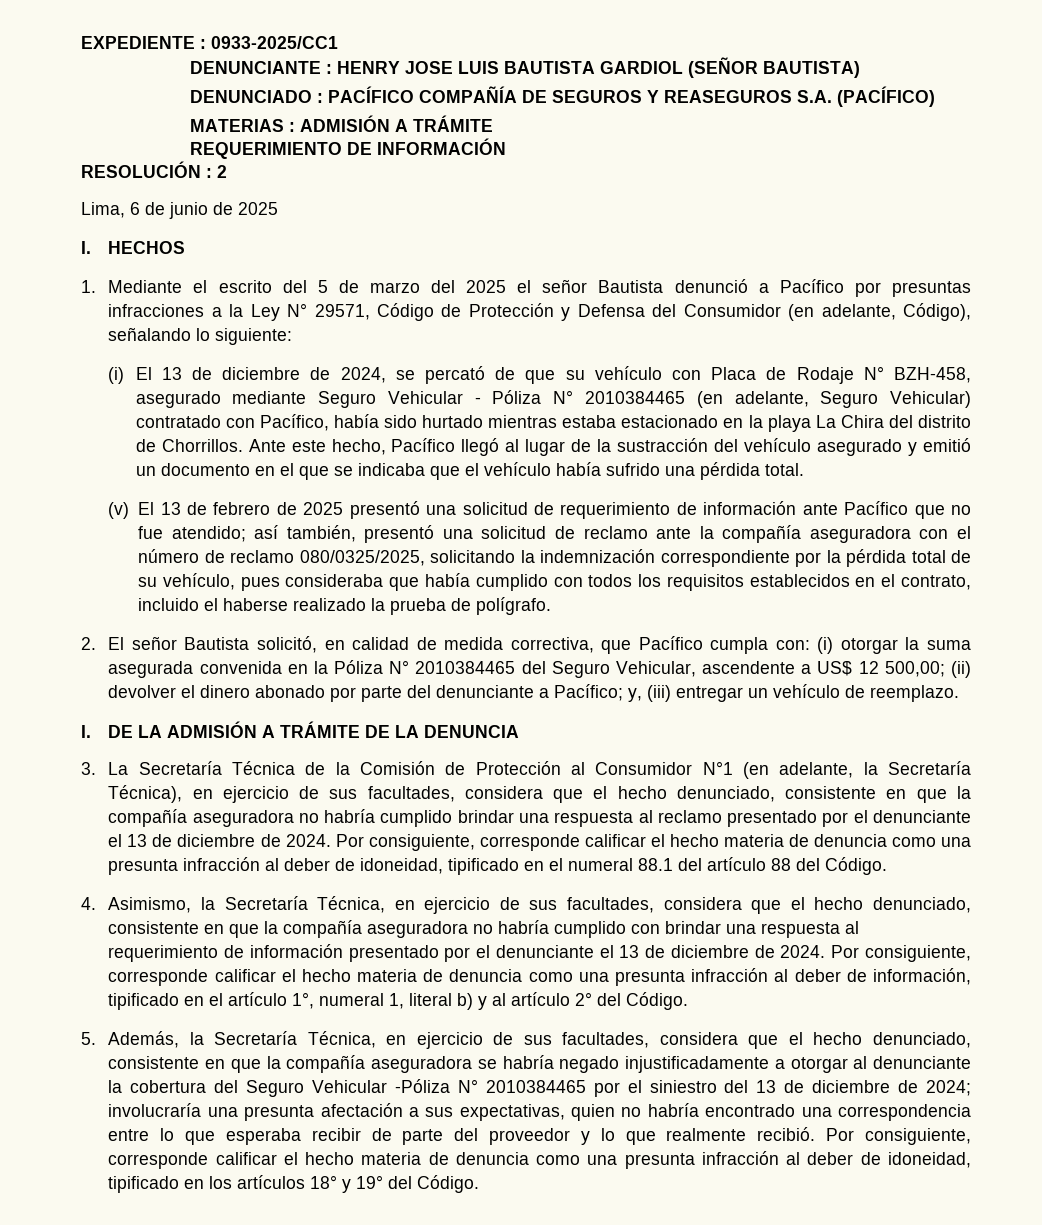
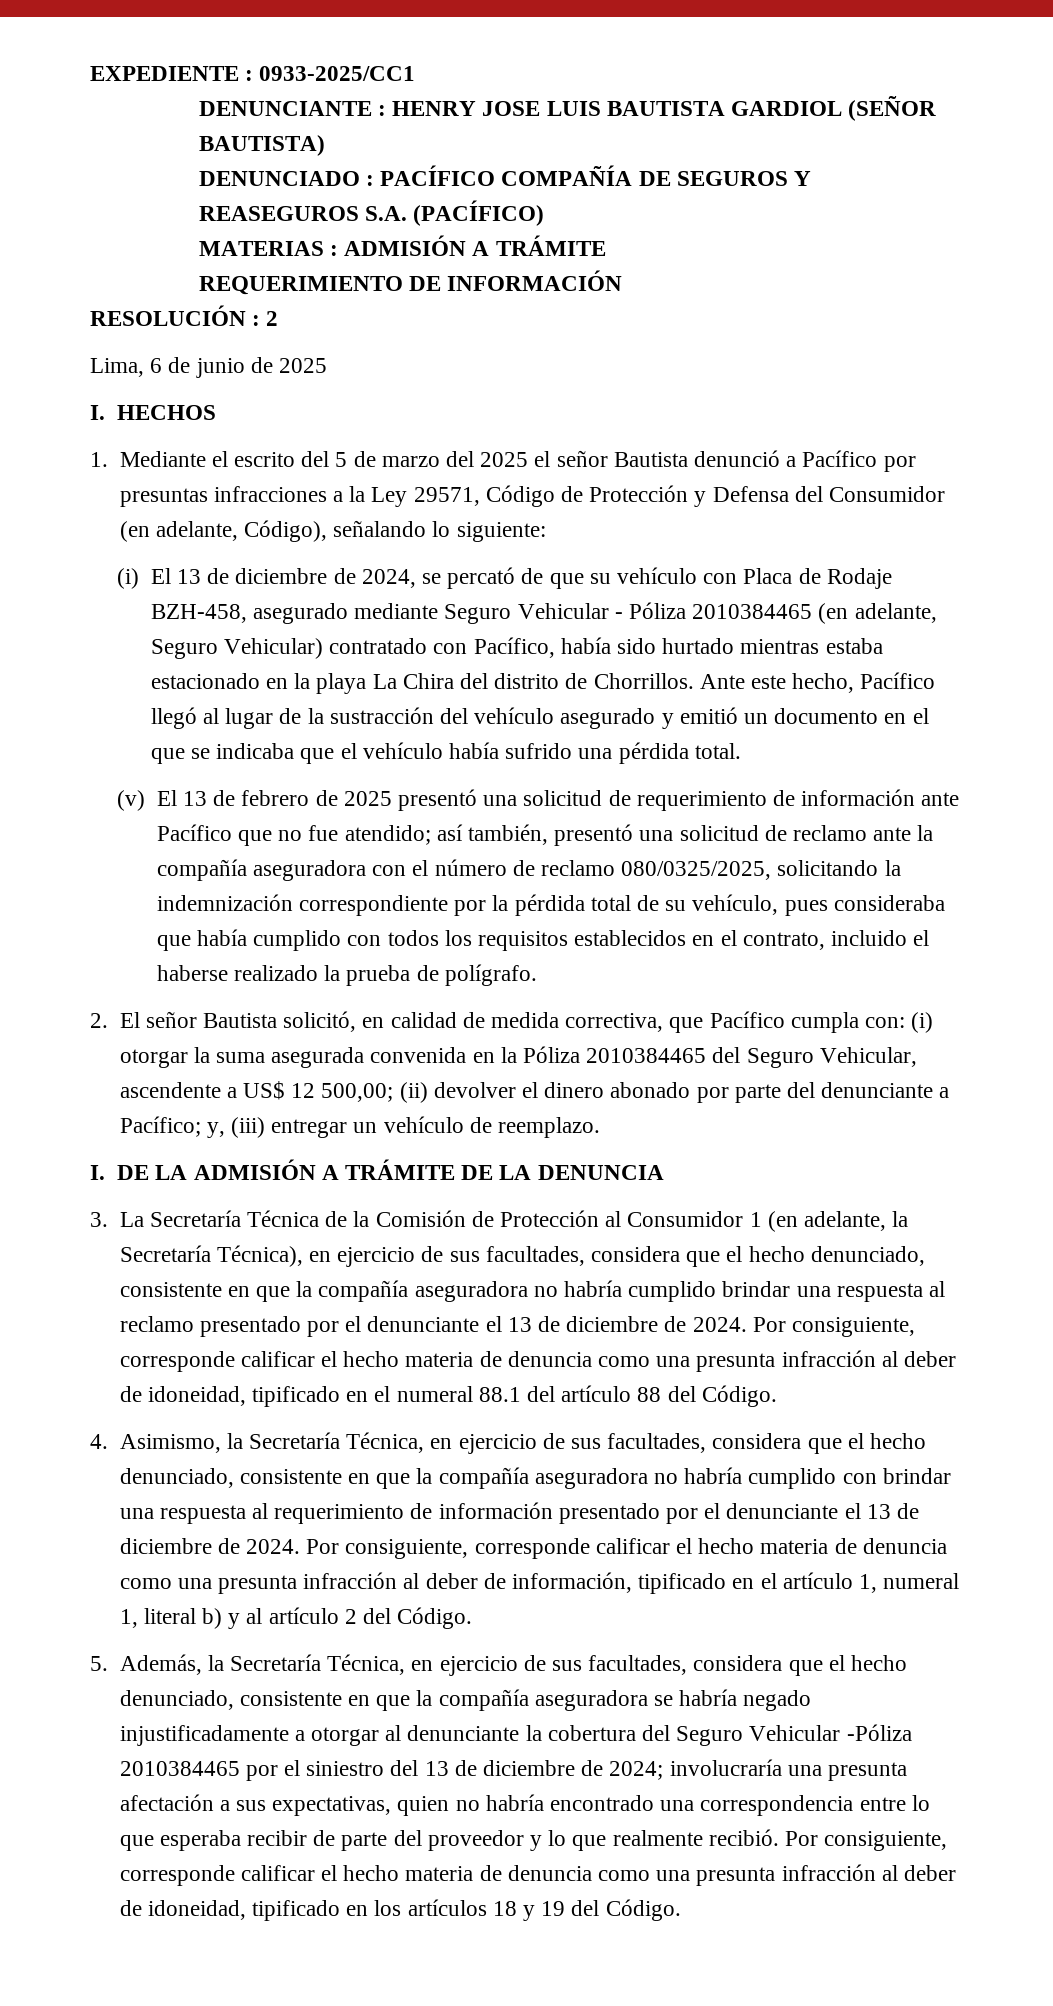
[287,303,308,317] N° -> (408, 497) none
[863,366,884,380] N° -> (892, 578) none
[553,390,574,404] N° -> (686, 610) none
[389,660,410,674] N° -> (580, 1054) none
[702,761,733,775] N°1 -> [749,1212,762,1227] 1
[292,992,315,1009] 1°, -> [859,1574,878,1593] 1,
[575,992,593,1006] 2° -> [344,1609,357,1624] 2
[457,1079,478,1093] N° -> (912, 1732) none
[310,1175,384,1193] 18° y 19° -> [492,1901,566,1921] 18 y 19

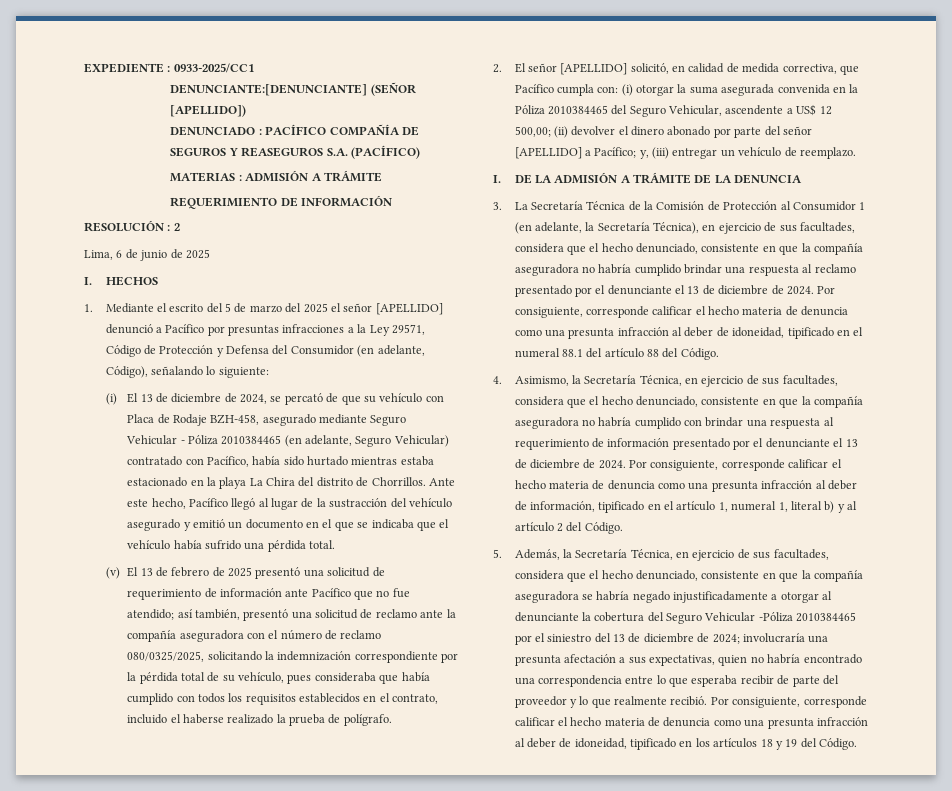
[198,96,937,121] [198,135,325,156] DENUNCIANTE : HENRY JOSE LUIS BAUTISTA GARDIOL (SEÑOR BAUTISTA) -> [170,82,416,96] [170,105,247,117] DENUNCIANTE:[DENUNCIANTE] (SEÑOR [APELLIDO])
[613,452,688,467] Bautista -> [375,303,443,315] [APELLIDO]
[202,1013,277,1028] Bautista -> [560,63,628,75] [APELLIDO]
[821,1082,934,1098] denunciante -> [782,126,812,135] [514,147,582,159] señor [APELLIDO]

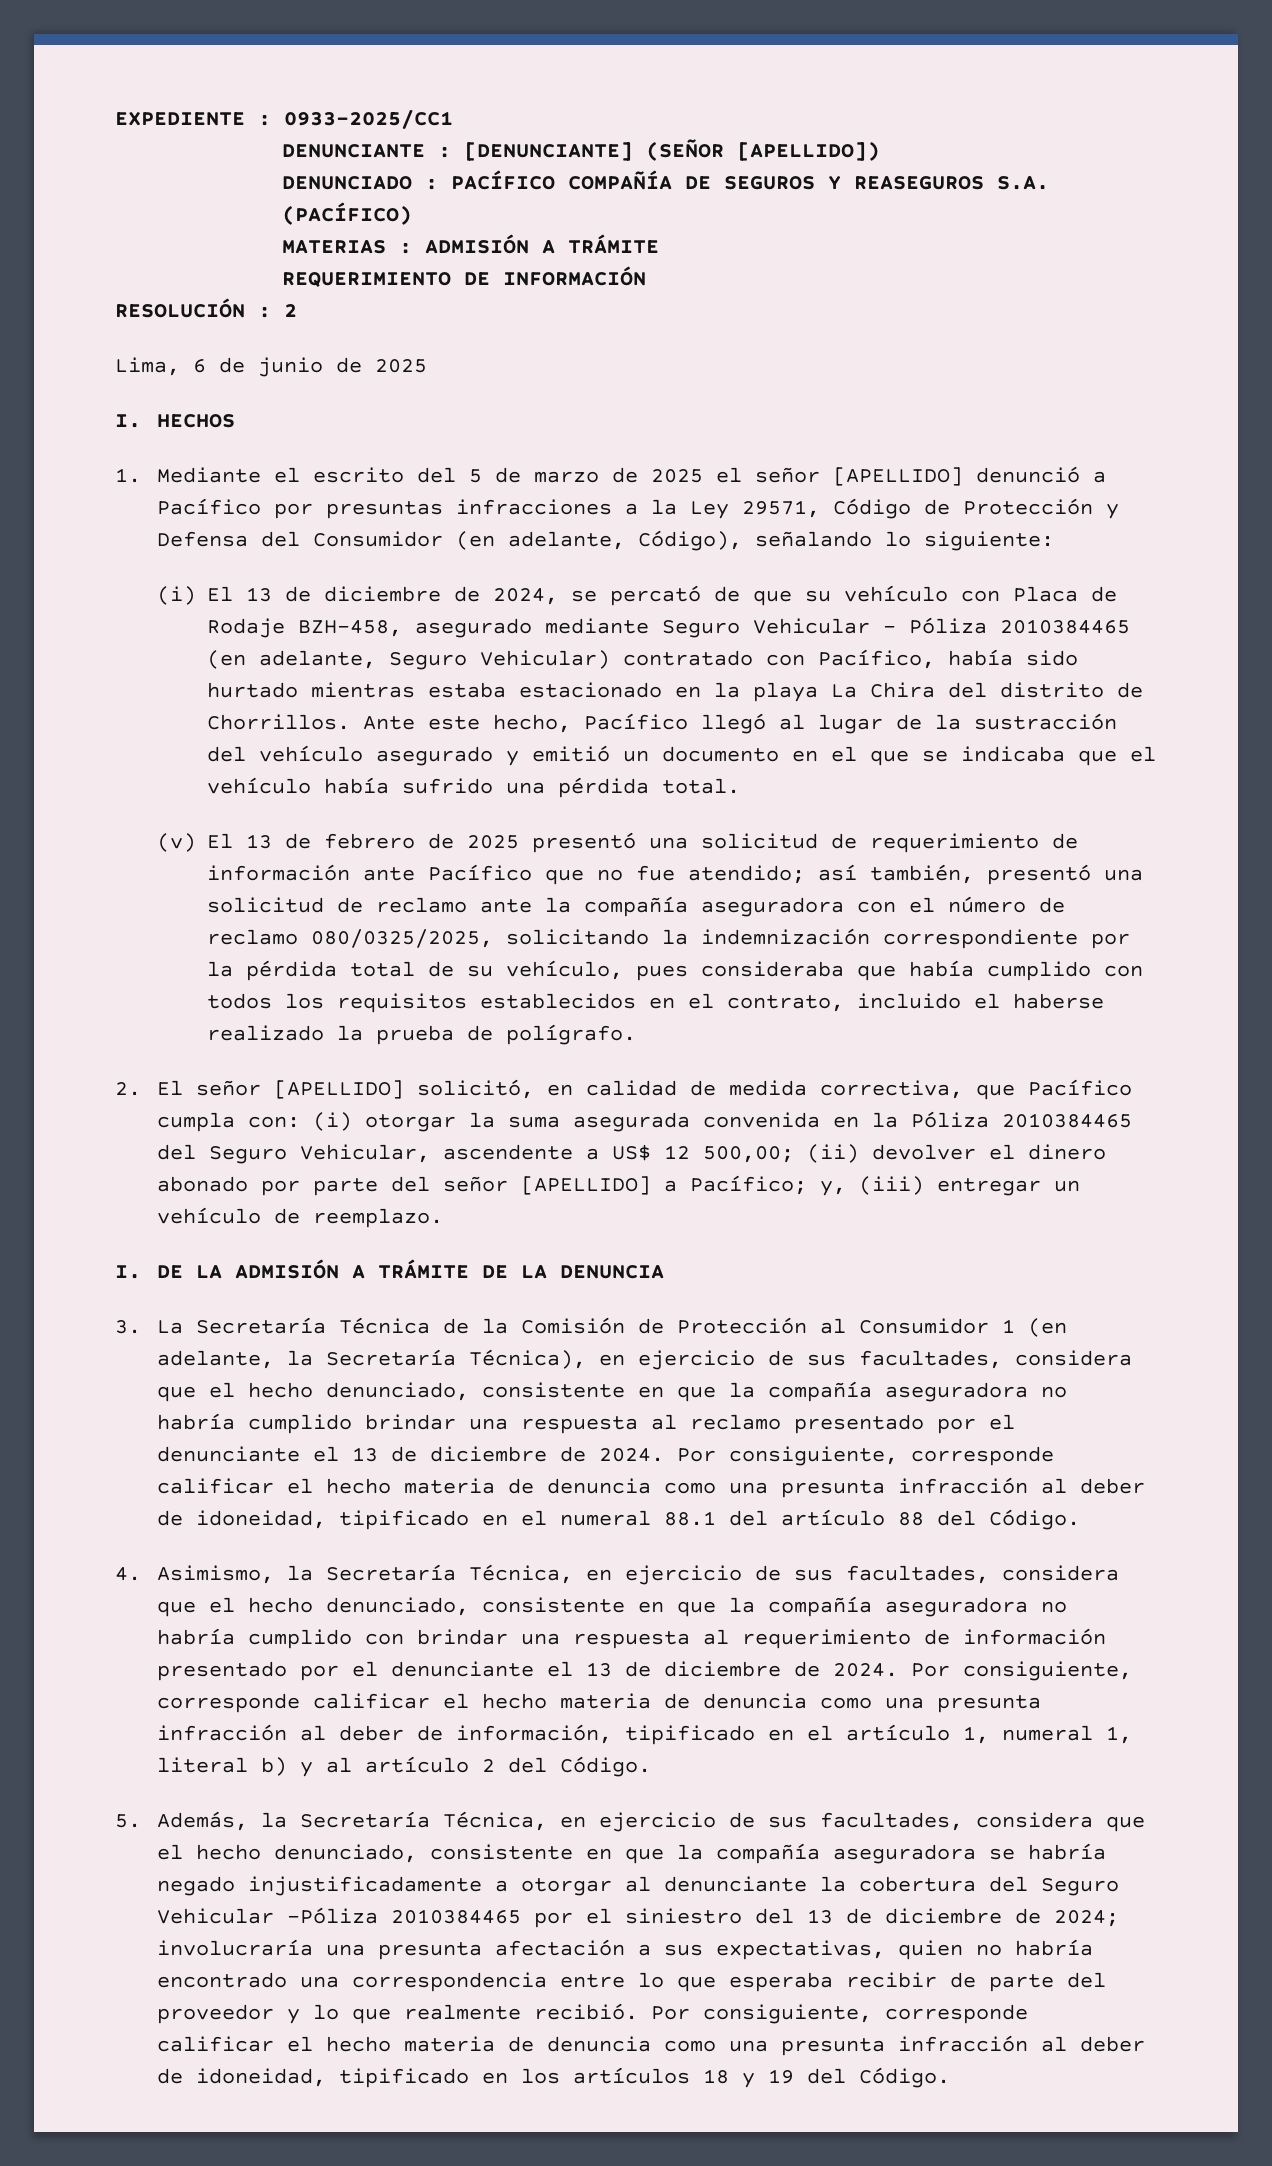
[170,84,368,96] DENUNCIANTE:[DENUNCIANTE] -> [281,142,633,161] DENUNCIANTE : [DENUNCIANTE]
[285,303,302,313] del -> [611,467,638,483] de

